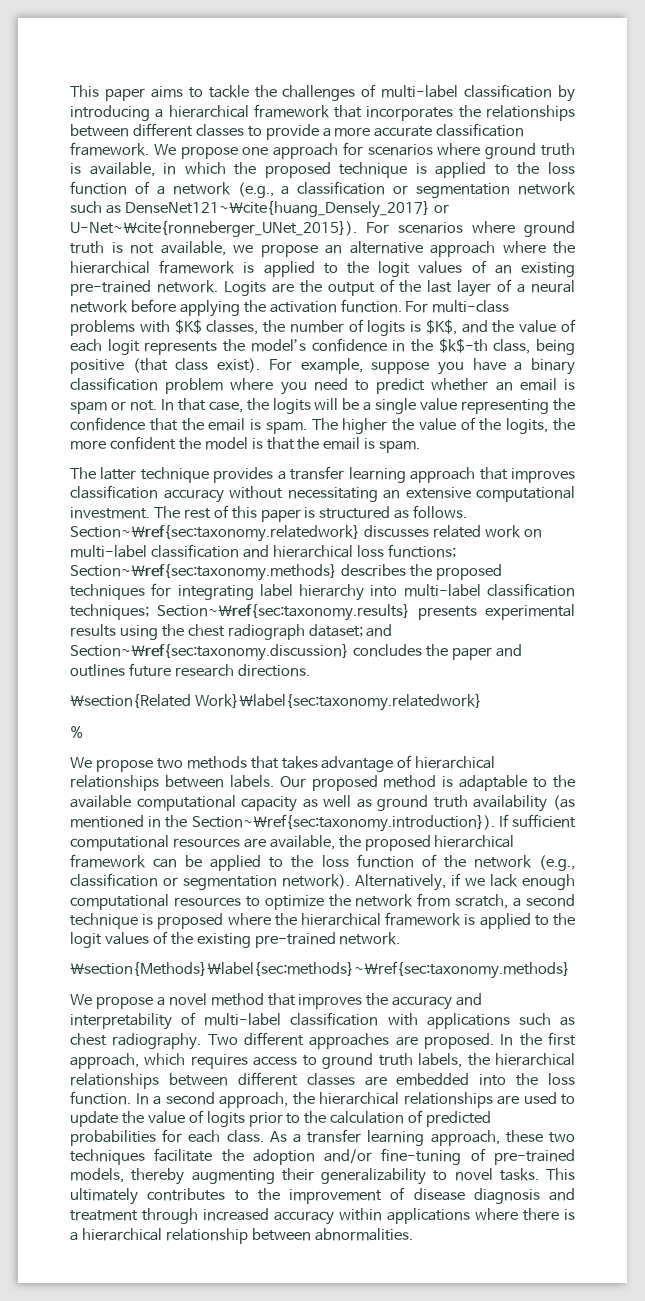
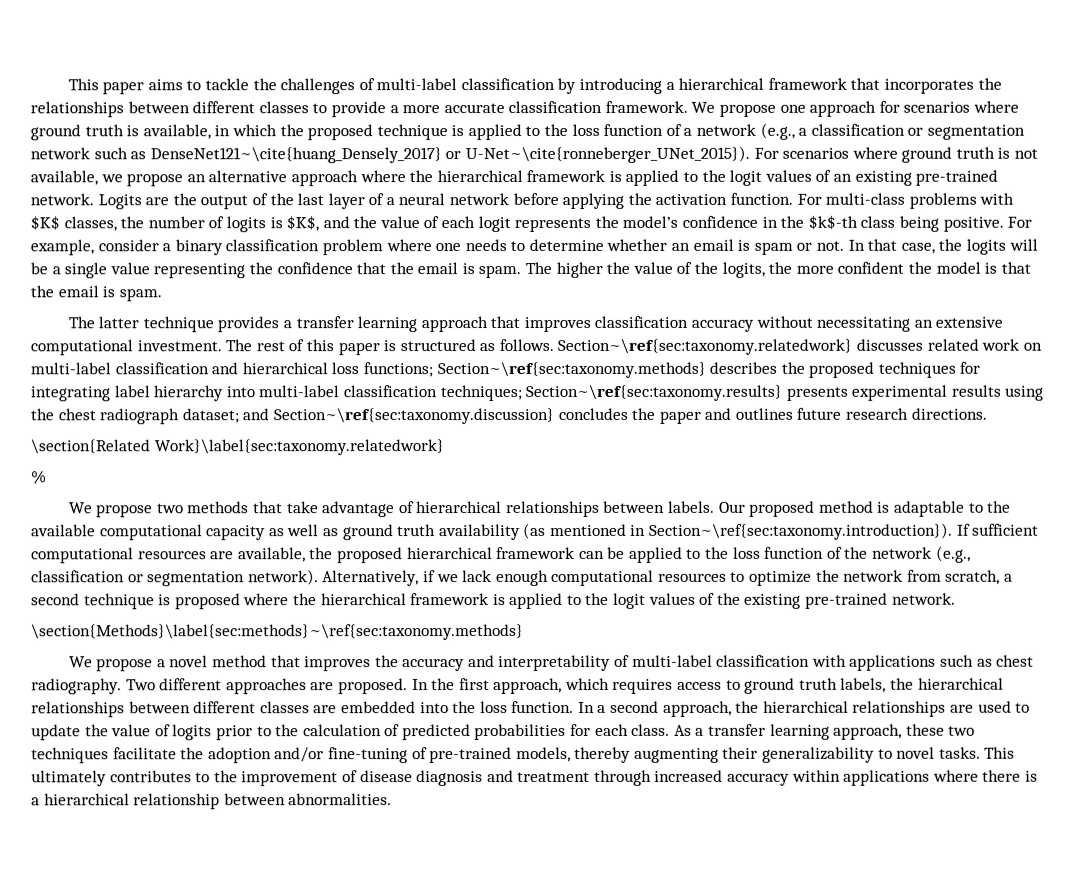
[493,339,575,355] [70,358,506,375] class, being positive (that class exist). For example, suppose you have -> [860,215,1033,232] [30,239,159,256] class being positive. For example, consider
[280,378,426,395] you need to predict -> [435,238,604,252] one needs to determine
[281,756,318,769] takes -> [286,501,319,514] take
[165,815,188,828] the -> (647, 530) none

